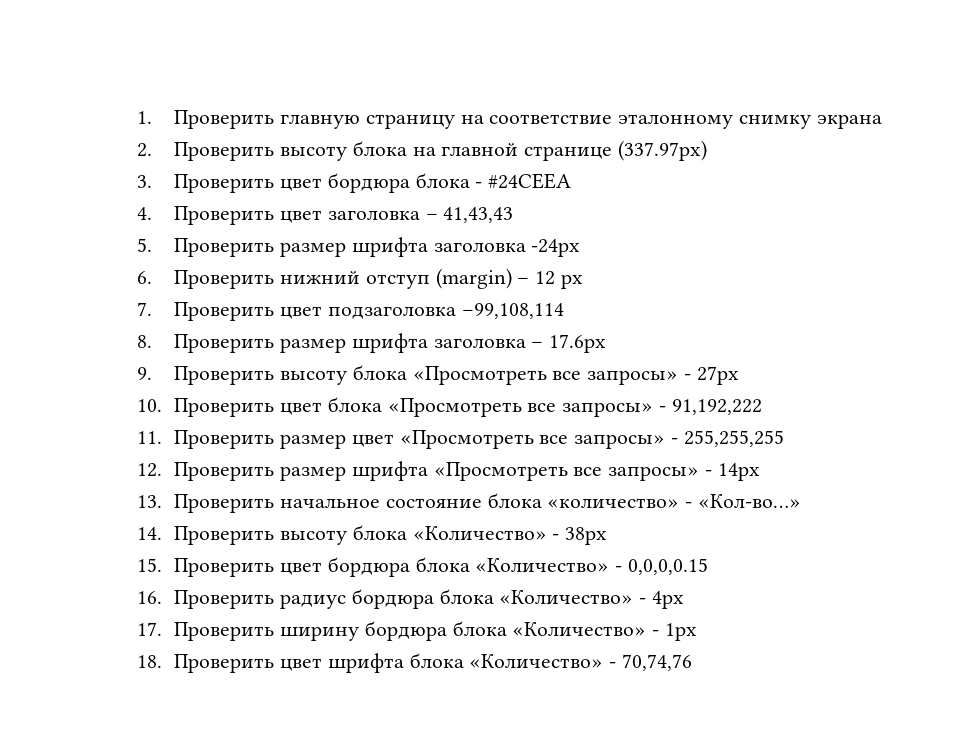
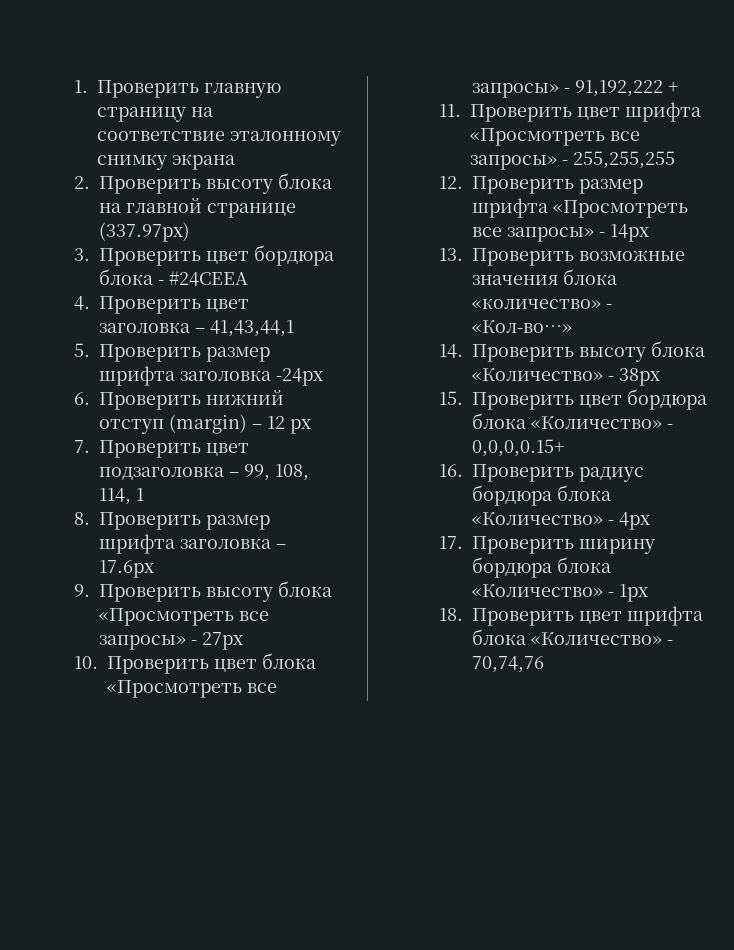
[443,207,514,223] 41,43,43 -> [209,320,294,337] 41,43,44,1
[461,303,564,319] –99,108,114 -> [228,464,309,481] [98,488,144,505] – 99, 108, 114, 1
(762, 407) none -> [667,81,678,93] +
[279,434,394,449] размер цвет -> [576,102,701,122] цвет шрифта
[279,498,482,508] начальное состояние -> [578,250,685,261] [471,275,558,285] возможные значения
[627,558,708,575] 0,0,0,0.15 -> [471,439,564,457] 0,0,0,0.15+

